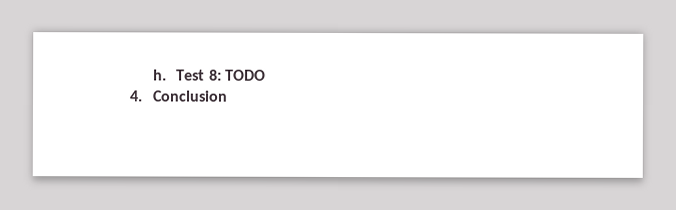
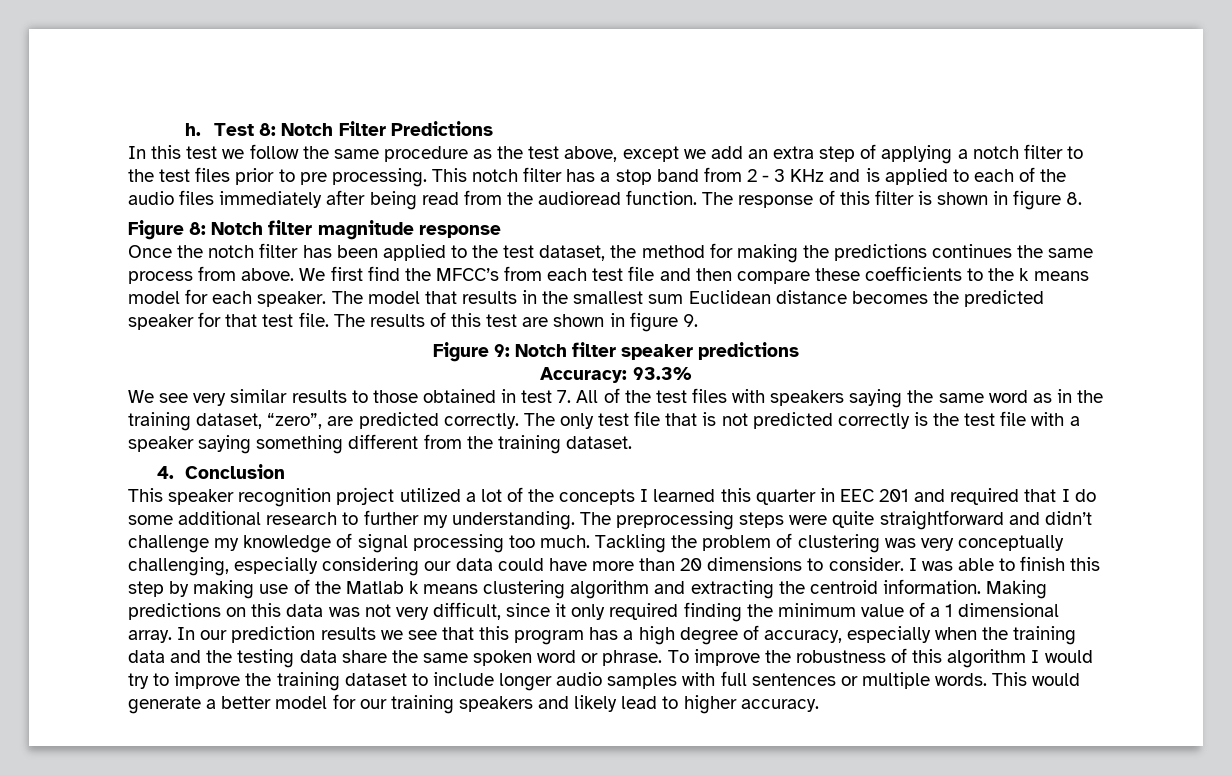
[224,69,266,81] [129,90,228,102] TODO // 4. Conclusion -> [281,121,493,136] [128,144,1083,164] [128,167,1067,187] [128,190,1083,210] [128,220,501,240] [128,243,1094,263] [128,266,1089,284] [128,289,1045,307] [128,312,698,332] [432,342,800,362] [540,367,692,383] [128,388,1104,408] [128,411,1080,431] [128,434,632,454] [156,464,286,479] [128,487,1096,507] [128,510,1092,530] [128,533,1064,553] [128,556,1101,576] [128,579,1048,599] [128,602,1060,622] [128,625,1077,645] [128,648,1093,668] [128,671,1081,691] [128,694,819,714] Notch Filter Predictions // In this test we follow the same procedure as the test above, except we add an extra step of applying a notch filter to the test files prior to pre processing. This notch filter has a stop band from 2 - 3 KHz and is applied to each of the audio files immediately after being read from the audioread function. The response of this filter is shown in figure 8. // Figure 8: Notch filter magnitude response // Once the notch filter has been applied to the test dataset, the method for making the predictions continues the same process from above. We first find the MFCC’s from each test file and then compare these coefficients to the k means model for each speaker. The model that results in the smallest sum Euclidean distance becomes the predicted speaker for that test file. The results of this test are shown in figure 9. // Figure 9: Notch filter speaker predictions // Accuracy: 93.3% // We see very similar results to those obtained in test 7. All of the test files with speakers saying the same word as in the training dataset, “zero”, are predicted correctly. The only test file that is not predicted correctly is the test file with a speaker saying something different from the training dataset. // 4. Conclusion // This speaker recognition project utilized a lot of the concepts I learned this quarter in EEC 201 and required that I do some additional research to further my understanding. The preprocessing steps were quite straightforward and didn’t challenge my knowledge of signal processing too much. Tackling the problem of clustering was very conceptually challenging, especially considering our data could have more than 20 dimensions to consider. I was able to finish this step by making use of the Matlab k means clustering algorithm and extracting the centroid information. Making predictions on this data was not very difficult, since it only required finding the minimum value of a 1 dimensional array. In our prediction results we see that this program has a high degree of accuracy, especially when the training data and the testing data share the same spoken word or phrase. To improve the robustness of this algorithm I would try to improve the training dataset to include longer audio samples with full sentences or multiple words. This would generate a better model for our training speakers and likely lead to higher accuracy.

